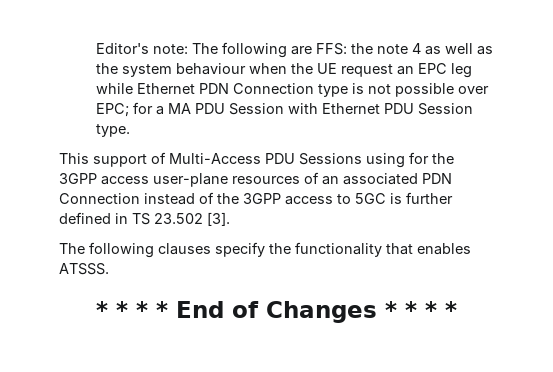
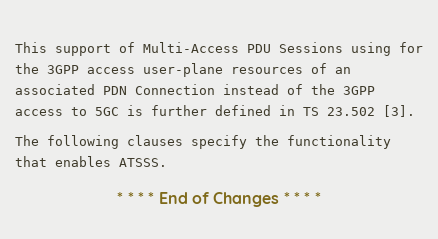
[95,42,493,58] [95,63,472,78] [95,83,489,97] [95,102,473,117] [95,124,130,137] Editor's note: The following are FFS: the note 4 as well as the system behaviour when the UE request an EPC leg while Ethernet PDN Connection type is not possible over EPC; for a MA PDU Session with Ethernet PDU Session type. // -> (15, 47) none

